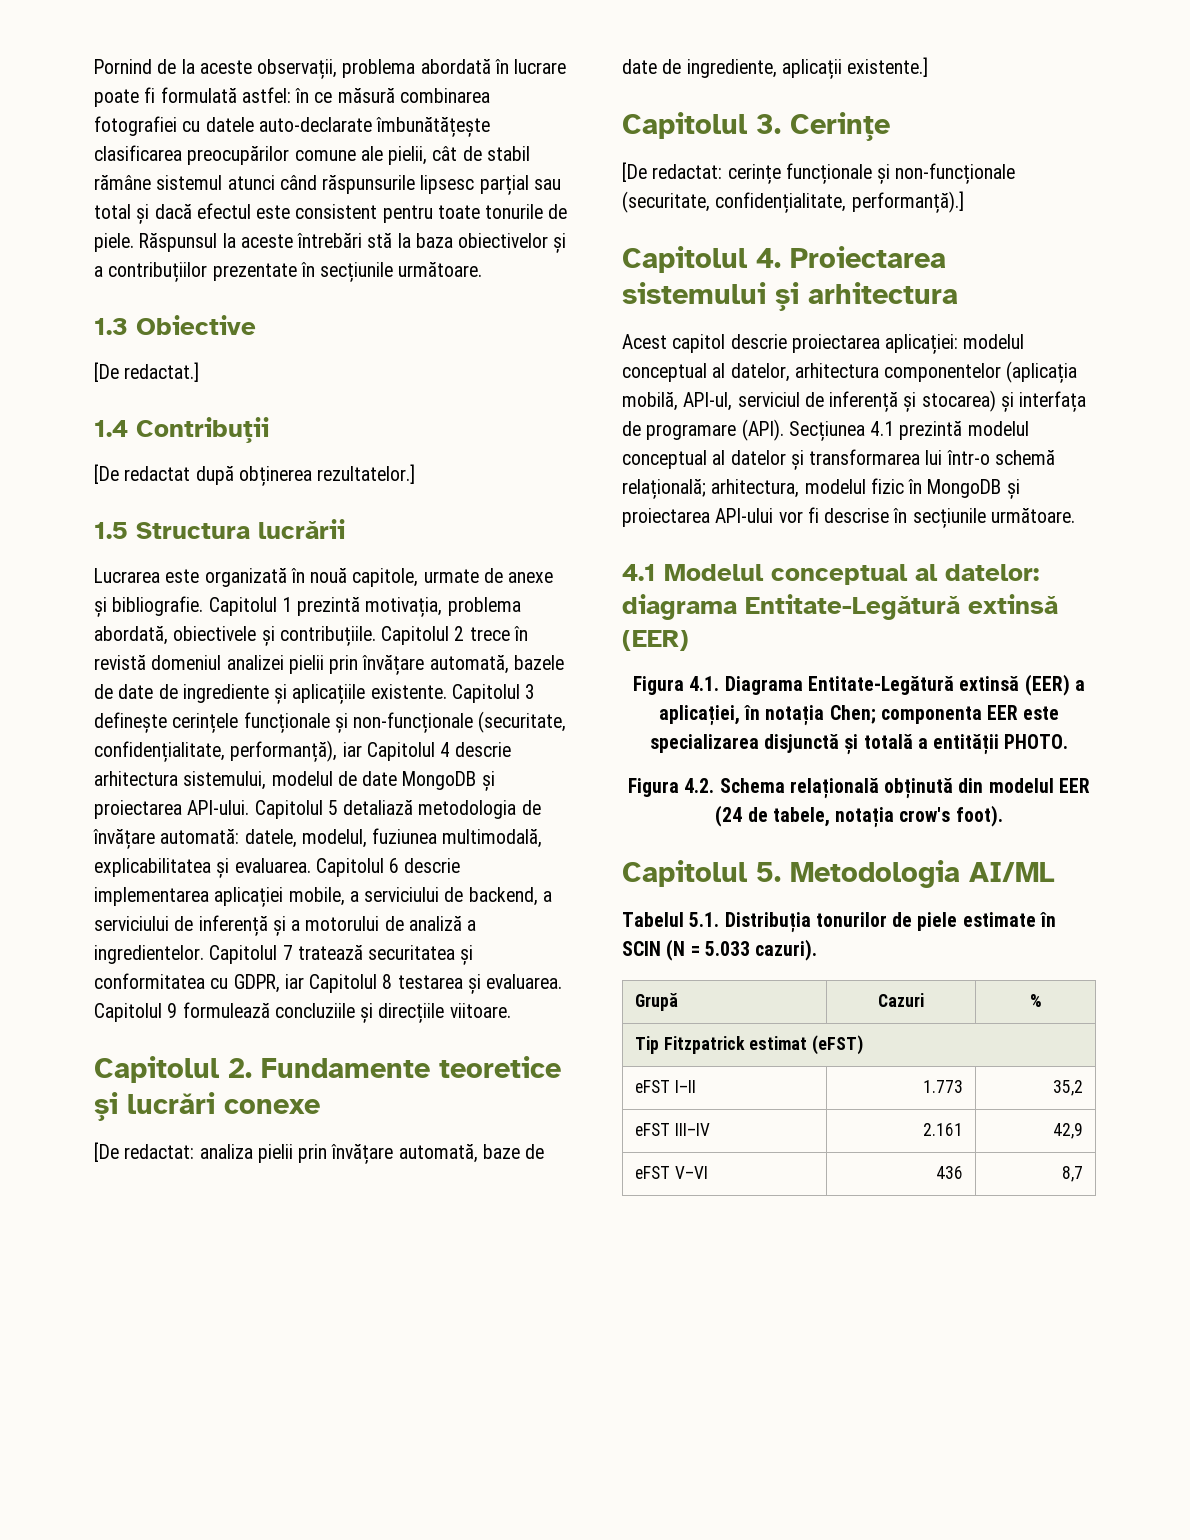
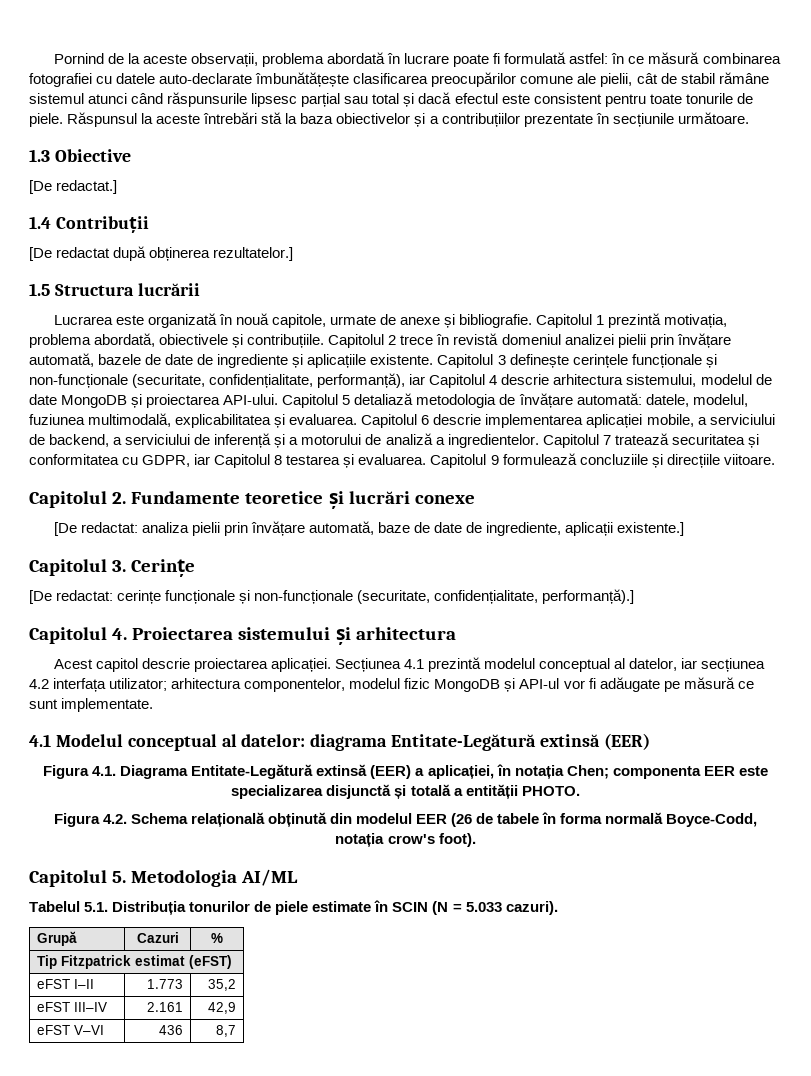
[885,334,1025,354] [622,361,1078,383] [622,390,1087,412] [622,419,784,441] aplicației: modelul conceptual al datelor, arhitectura componentelor (aplicația mobilă, API-ul, serviciul de inferență și stocarea) și interfața de programare (API). -> [270,658,331,672] aplicației.
[730,449,1055,470] [622,479,800,499] datelor și transformarea lui într-o schemă relațională; arhitectura, -> [629,658,766,672] [29,678,346,692] datelor, iar secțiunea 4.2 interfața utilizator; arhitectura componentelor,
[908,479,1020,499] [622,507,1075,528] în MongoDB și proiectarea API-ului vor fi descrise în secțiunile următoare. -> [434,677,754,692] [29,698,154,712] MongoDB și API-ul vor fi adăugate pe măsură ce sunt implementate.
[715,805,830,827] (24 de tabele, -> [451,812,758,827] (26 de tabele în forma normală Boyce-Codd,

